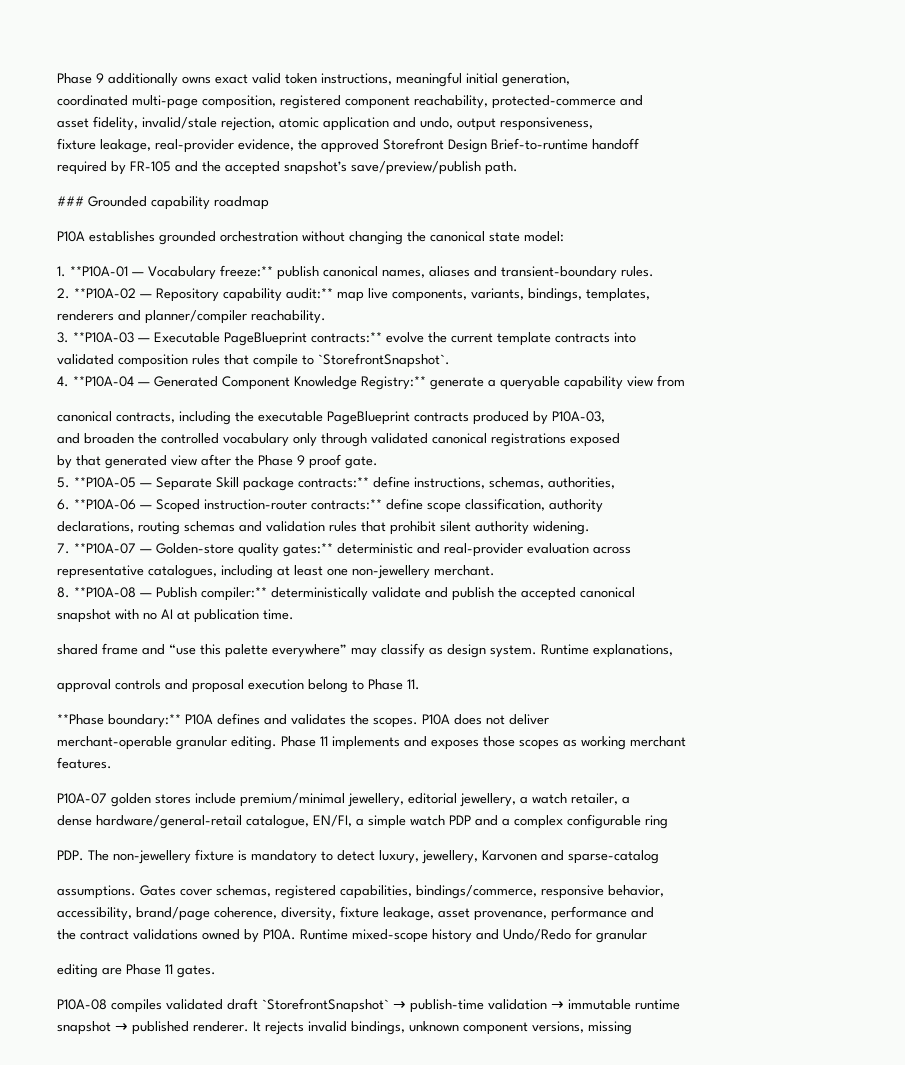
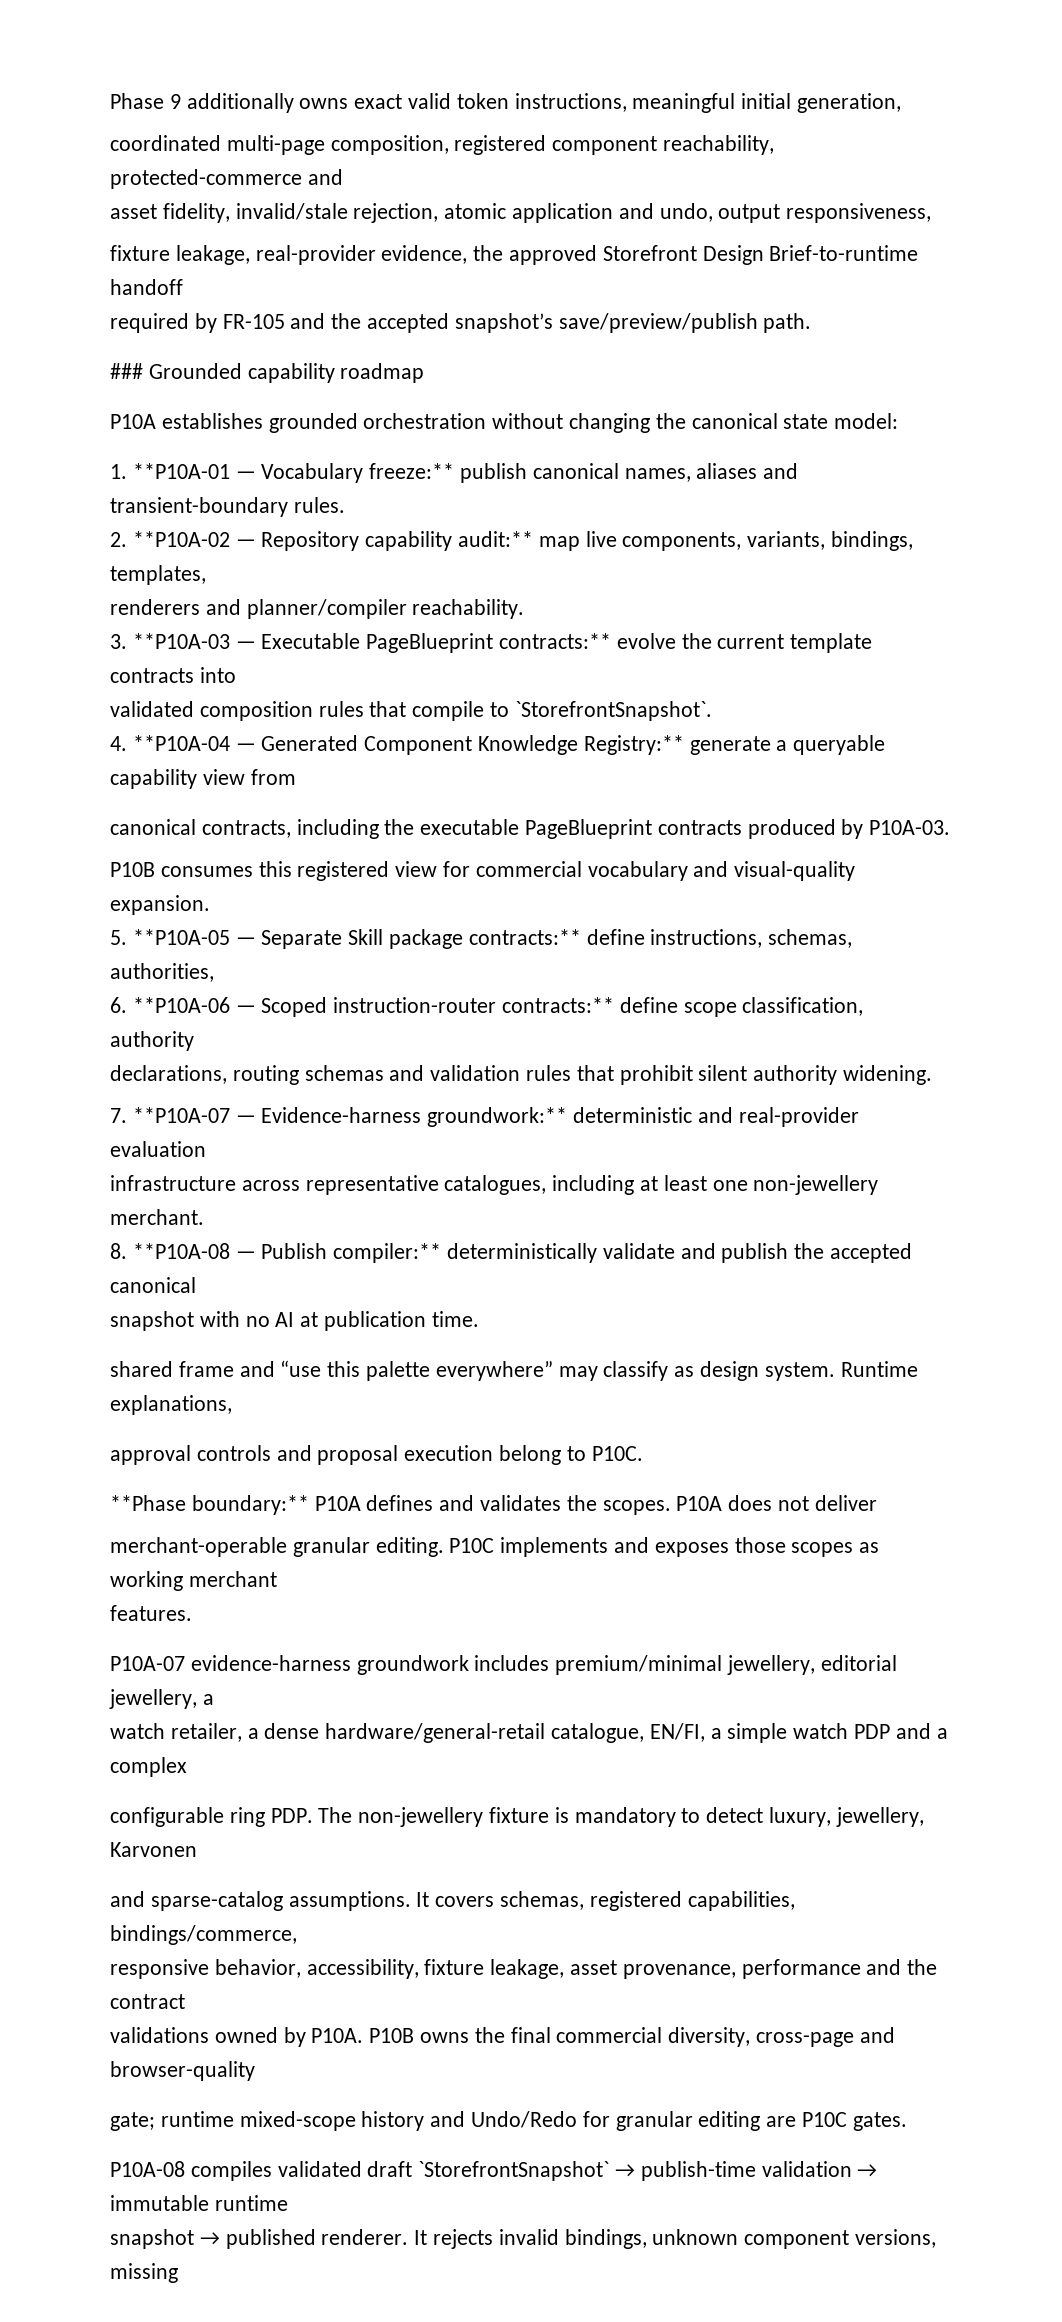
[552,411,605,423] [57,433,620,447] [57,454,378,469] P10A-03, // and broaden the controlled vocabulary only through validated canonical registrations exposed // by that generated view after the Phase 9 proof gate. -> [869,820,951,835] [110,861,856,881] [110,895,210,915] P10A-03. // P10B consumes this registered view for commercial vocabulary and visual-quality expansion.
[156,543,333,557] Golden-store quality gates:** -> [261,1107,568,1127] Evidence-harness groundwork:**
(589, 548) none -> [110,1175,236,1191] // infrastructure
(631, 550) // -> (300, 1185) none
[368,679,420,690] Phase 11. -> [591,1446,643,1461] P10C.
[281,736,328,747] Phase 11 -> [449,1538,495,1553] P10C
[111,793,236,807] golden stores include -> [190,1655,550,1675] evidence-harness groundwork includes
(528, 800) none -> (214, 1699) //
(630, 800) // -> (259, 1733) none
(563, 822) none -> (187, 1767) //
(668, 822) // -> (265, 1817) none
(537, 855) none -> (197, 1849) //
[57,885,212,899] // assumptions. Gates cover -> [288,1891,495,1911] assumptions. It covers
(537, 892) none -> (297, 1935) //
[57,907,336,921] // accessibility, brand/page coherence, diversity, -> [306,1959,419,1979] accessibility,
(654, 912) // -> (902, 1967) none
(129, 935) none -> (185, 2001) //
[300,929,348,940] Runtime -> [369,2027,895,2047] [110,2061,255,2081] [110,2111,234,2131] P10B owns the final commercial diversity, cross-page and browser-quality // gate; runtime
(647, 936) // -> (693, 2121) none
[126,964,173,975] Phase 11 -> [802,2112,848,2127] P10C

